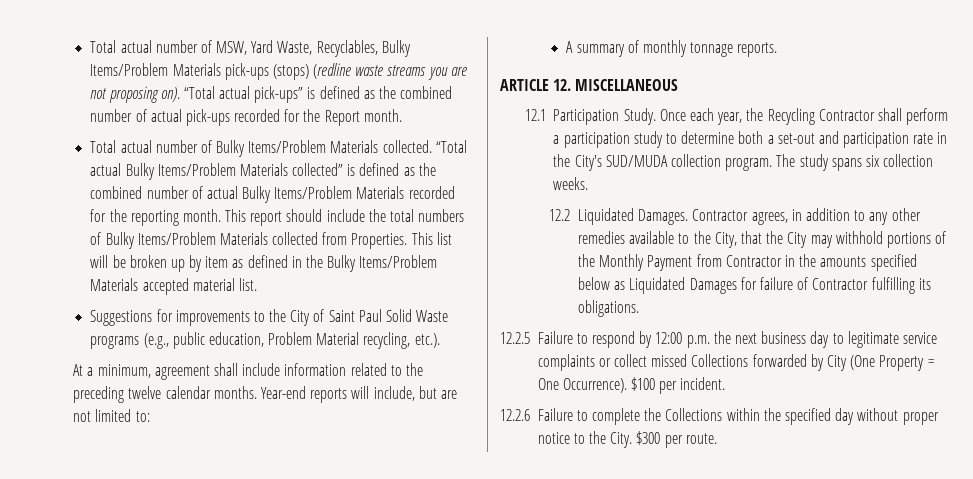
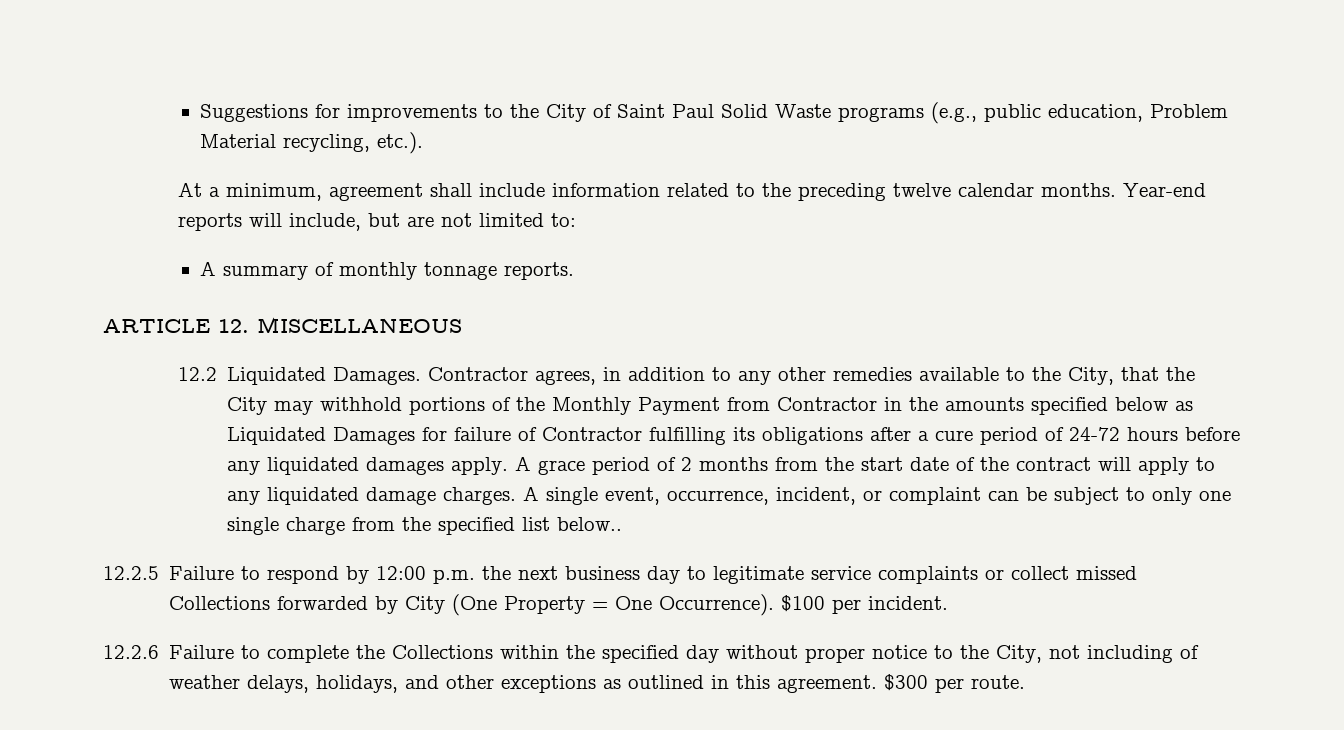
[90,40,411,57] [90,63,467,80] [90,86,453,103] [90,109,402,126] [90,140,467,157] [90,163,436,180] [90,186,455,203] [90,209,465,226] [90,232,452,249] [90,255,438,272] [90,278,257,295] Total actual number of MSW, Yard Waste, Recyclables, Bulky Items/Problem Materials pick-ups (stops) (redline waste streams you are not proposing on). “Total actual pick-ups” is defined as the combined number of actual pick-ups recorded for the Report month. // Total actual number of Bulky Items/Problem Materials collected. “Total actual Bulky Items/Problem Materials collected” is defined as the combined number of actual Bulky Items/Problem Materials recorded for the reporting month. This report should include the total numbers of Bulky Items/Problem Materials collected from Properties. This list will be broken up by item as defined in the Bulky Items/Problem Materials accepted material list. // -> (200, 113) none
[524,108,949,125] [553,131,948,148] [553,154,934,171] [553,177,589,190] // 12.1 Participation Study. Once each year, the Recycling Contractor shall perform a participation study to determine both a set-out and participation rate in the City's SUD/MUDA collection program. The study spans six collection weeks. -> (462, 325) none
[578,300,640,317] obligations. -> [762,427,1241,445] [227,456,1216,475] [227,486,1232,505] [227,517,623,535] obligations after a cure period of 24-72 hours before any liquidated damages apply. A grace period of 2 months from the start date of the contract will apply to any liquidated damage charges. A single event, occurrence, incident, or complaint can be subject to only one single charge from the specified list below..
[610,432,633,448] City. -> [996,645,1200,663] [169,675,878,693] City, not including of weather delays, holidays, and other exceptions as outlined in this agreement.

